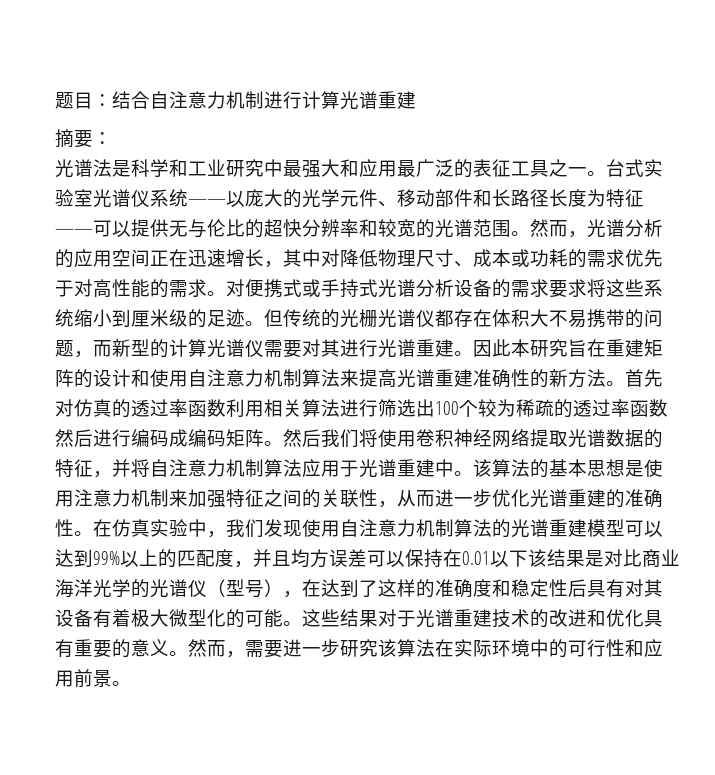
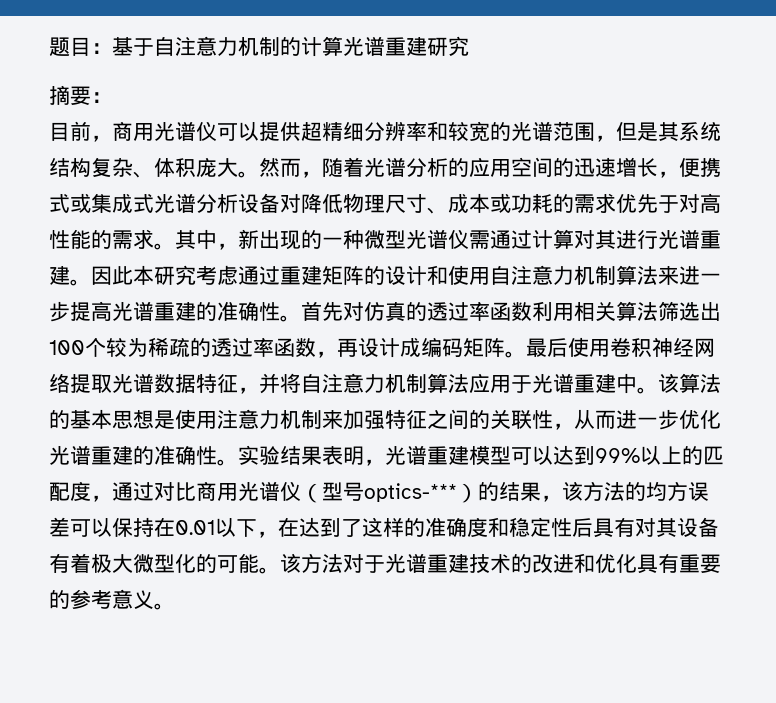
[112,91,302,109] 结合自注意力机制进行 -> [112,36,301,56] 基于自注意力机制的
(416, 100) none -> [427,36,469,56] 研究
[55,159,663,178] [55,189,644,208] [55,219,302,238] 光谱法是科学和工业研究中最强大和应用最广泛的表征工具之一。台式实验室光谱仪系统——以庞大的光学元件、移动部件和长路径长度为特征——可以提供无与伦比的超快 -> [49,121,364,142] 目前，商用光谱仪可以提供超精细
[511,219,587,238] 。然而， -> [595,122,721,142] [49,157,364,178] ，但是其系统结构复杂、体积庞大。然而，随着
[150,249,188,267] 正在 -> [553,158,574,177] 的
[283,249,321,267] 其中 -> [679,157,721,177] [49,193,280,213] 便携式或集成式光谱分析设备
[226,279,663,298] [55,309,663,328] [55,339,302,358] 对便携式或手持式光谱分析设备的需求要求将这些系统缩小到厘米级的足迹。但传统的光栅光谱仪都存在体积大不易携带的问题，而新型的计算光谱仪需要 -> [175,229,574,250] 其中，新出现的一种微型光谱仪需通过计算
[568,339,606,357] 旨在 -> [196,265,280,285] 考虑通过
(359, 378) none -> [679,266,721,285] [49,301,70,322] 进一步
[473,369,606,388] 准确性的新方法 -> [196,301,280,321] 的准确性
[340,399,378,417] 进行 -> (658, 311) none
[55,429,169,447] 然后进行编码 -> [316,338,400,358] ，再设计
[283,429,378,448] 然后我们将 -> [526,338,568,357] 最后
[644,429,663,448] 的 -> (196, 383) none
[93,519,511,538] 在仿真实验中，我们发现使用自注意力机制算法的 -> [238,445,385,466] 实验结果表明，
[253,549,291,567] 并且 -> [112,481,646,503] 通过对比商用光谱仪（型号optics-***）的结果，该方法的
[528,549,680,567] [55,579,283,598] 该结果是对比商业海洋光学的光谱仪（型号） -> (257, 528) none
[302,609,378,627] 这些结果 -> [280,553,343,573] 该方法
[131,639,663,658] [55,669,112,687] 意义。然而，需要进一步研究该算法在实际环境中的可行性和应用前景 -> [70,589,154,609] 参考意义

